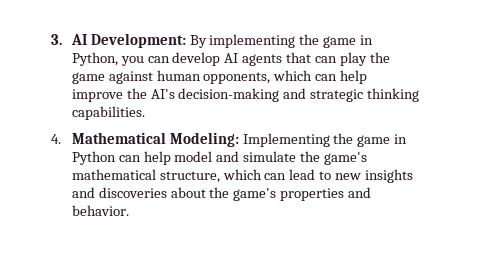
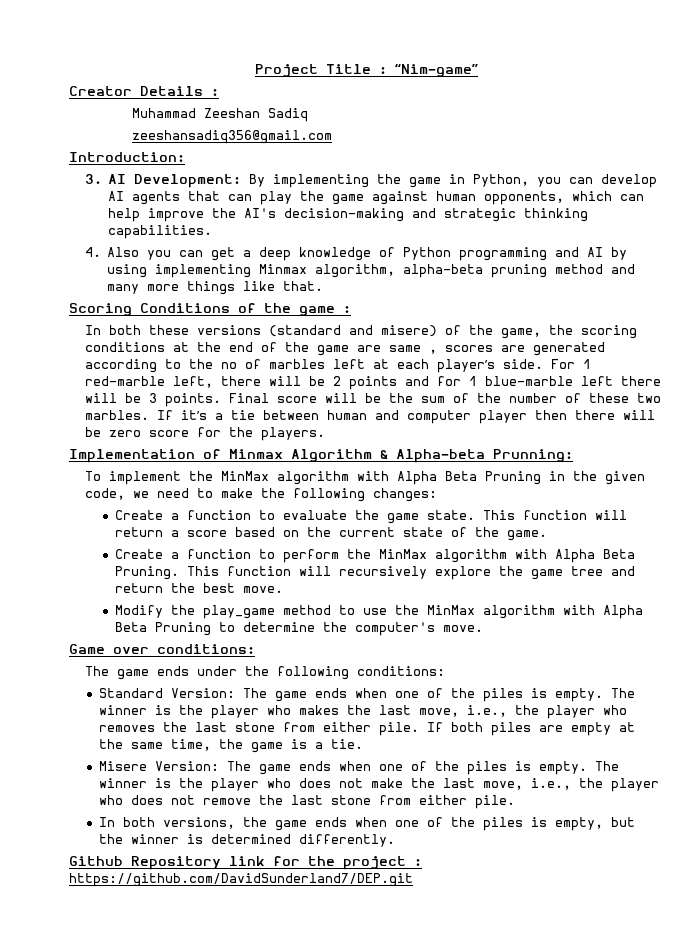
(50, 39) none -> [255,64,478,77] [69,86,219,96] [131,108,308,122] [131,130,332,144] [69,152,185,162] Project Title : “Nim-game” // Creator Details : // Muhammad Zeeshan Sadiq // zeeshansadiq356@gmail.com // Introduction: //
[71,132,408,147] [71,151,368,165] [71,169,414,183] [71,187,372,201] [71,205,129,216] Mathematical Modeling: Implementing the game in Python can help model and simulate the game's mathematical structure, which can lead to new insights and discoveries about the game's properties and behavior. -> [107,247,628,261] [107,264,636,278] [107,281,324,295] [69,303,351,316] [84,325,637,339] [84,342,605,356] [84,359,591,373] [84,376,661,390] [84,393,661,407] [84,410,655,424] [84,427,325,441] [69,449,573,463] [84,471,645,485] [84,488,437,502] [114,510,627,524] [114,527,547,541] [114,549,635,563] [114,566,635,580] [114,583,283,593] [114,605,643,619] [114,622,483,636] [69,644,255,654] [84,666,445,680] [98,688,635,702] [98,705,627,719] [98,722,635,736] [98,739,363,753] [98,761,619,775] [98,778,659,792] [98,795,515,809] [98,817,635,831] [98,834,395,847] [69,856,422,870] [69,873,413,887] Also you can get a deep knowledge of Python programming and AI by using implementing Minmax algorithm, alpha-beta pruning method and many more things like that. // Scoring Conditions of the game : // In both these versions (standard and misere) of the game, the scoring conditions at the end of the game are same , scores are generated according to the no of marbles left at each player’s side. For 1 red-marble left, there will be 2 points and for 1 blue-marble left there will be 3 points. Final score will be the sum of the number of these two marbles. If it’s a tie between human and computer player then there will be zero score for the players. // Implementation of Minmax Algorithm & Alpha-beta Prunning: // To implement the MinMax algorithm with Alpha Beta Pruning in the given code, we need to make the following changes: // Create a function to evaluate the game state. This function will return a score based on the current state of the game. // Create a function to perform the MinMax algorithm with Alpha Beta Pruning. This function will recursively explore the game tree and return the best move. // Modify the play_game method to use the MinMax algorithm with Alpha Beta Pruning to determine the computer's move. // Game over conditions: // The game ends under the following conditions: // Standard Version: The game ends when one of the piles is empty. The winner is the player who makes the last move, i.e., the player who removes the last stone from either pile. If both piles are empty at the same time, the game is a tie. // Misere Version: The game ends when one of the piles is empty. The winner is the player who does not make the last move, i.e., the player who does not remove the last stone from either pile. // In both versions, the game ends when one of the piles is empty, but the winner is determined differently. // Github Repository link for the project : https://github.com/DavidSunderland7/DEP.git

